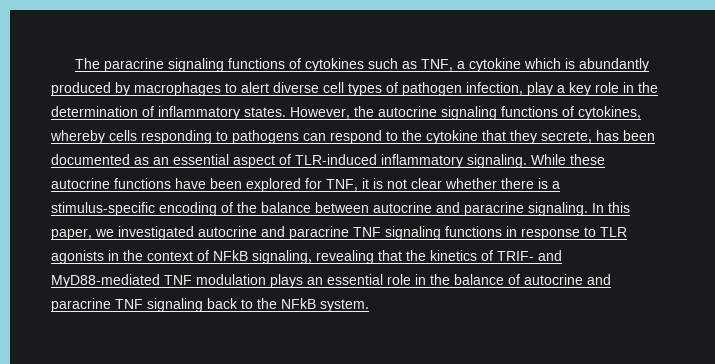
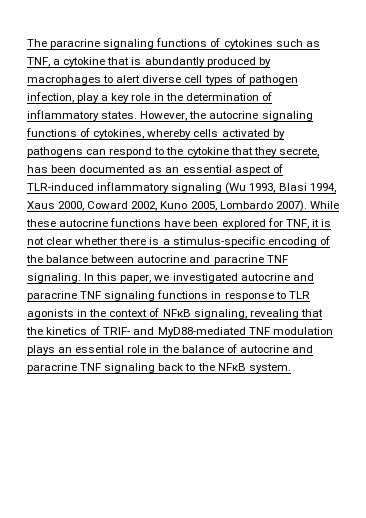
[524,58,562,69] which -> [107,57,130,65] that
[141,130,228,144] responding to -> [221,129,285,139] activated by
[467,154,527,168] signaling. -> [171,182,336,194] [27,200,307,212] signaling (Wu 1993, Blasi 1994, Xaus 2000, Coward 2002, Kuno 2005, Lombardo 2007).
(524, 209) none -> [266,255,288,263] TNF
[213,250,248,261] NFkB -> [162,309,191,317] NFκB
[281,298,316,309] NFkB -> [217,363,246,371] NFκB

